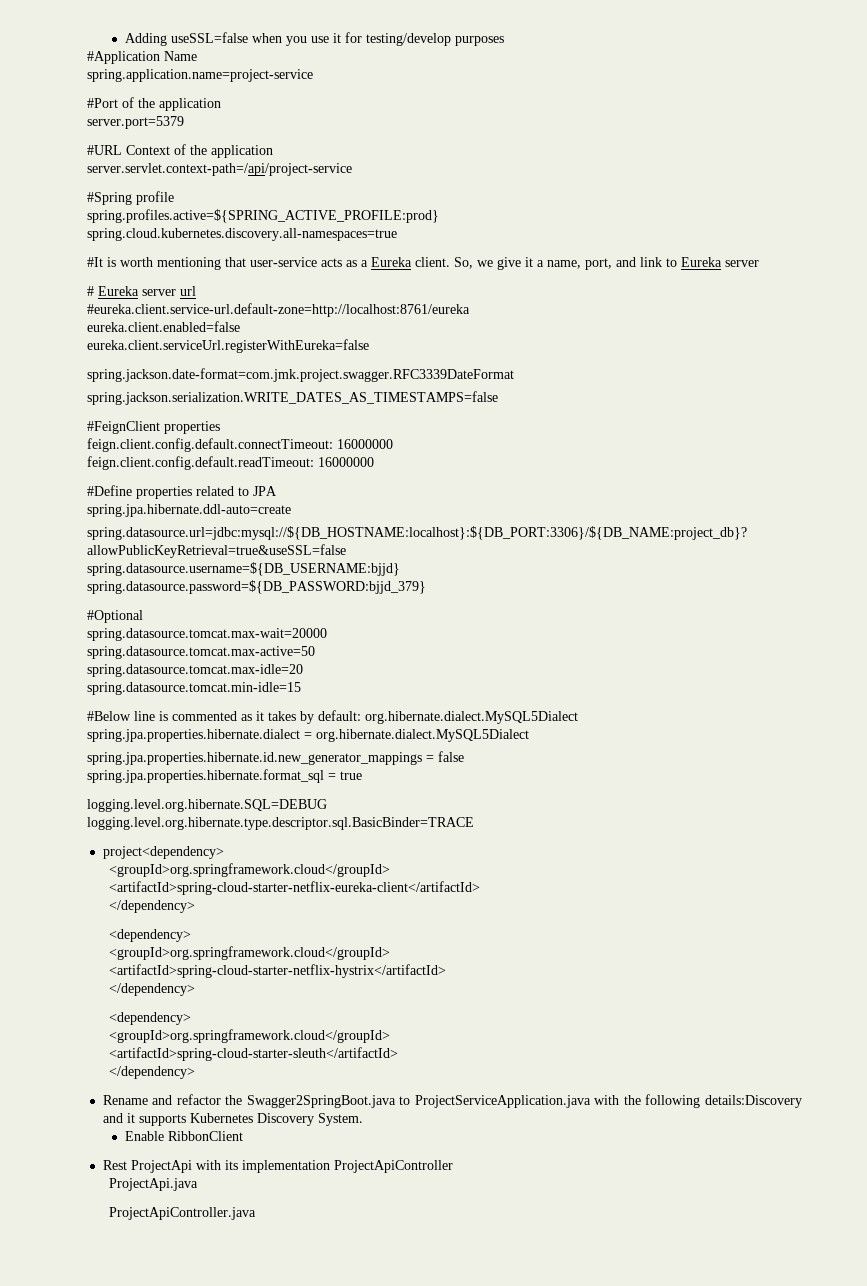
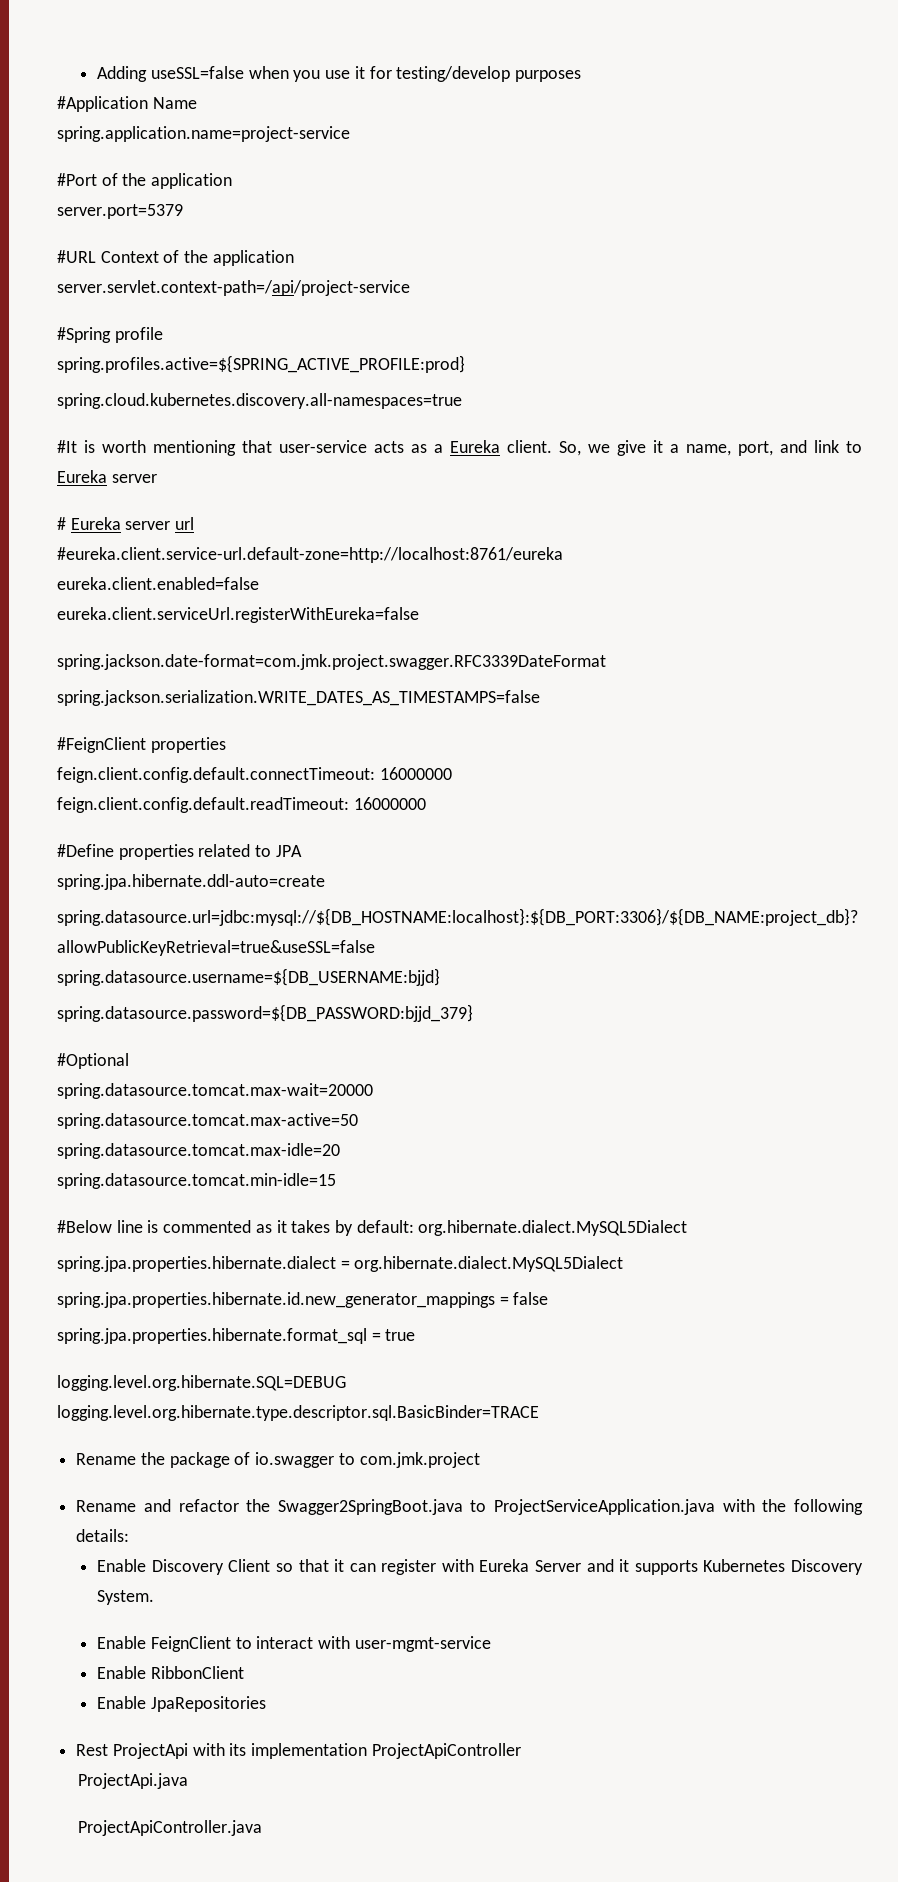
[102,846,224,859] [109,863,391,877] [109,881,481,895] [109,900,196,913] [109,929,192,942] [109,946,391,960] [109,964,447,978] [109,983,196,996] [109,1012,192,1025] [109,1029,391,1043] [109,1047,399,1061] [109,1066,196,1079] project<dependency> // <groupId>org.springframework.cloud</groupId> // <artifactId>spring-cloud-starter-netflix-eureka-client</artifactId> // </dependency> // <dependency> // <groupId>org.springframework.cloud</groupId> // <artifactId>spring-cloud-starter-netflix-hystrix</artifactId> // </dependency> // <dependency> // <groupId>org.springframework.cloud</groupId> // <artifactId>spring-cloud-starter-sleuth</artifactId> // </dependency> -> [76,1452,480,1468] Rename the package of io.swagger to com.jmk.project
[704,1095,802,1108] details:Discovery -> [76,1529,130,1542] [97,1559,582,1575] details: // Enable Discovery Client so that it can register with Eureka Server
(363, 1119) none -> [97,1636,491,1652] // Enable FeignClient to interact with user-mgmt-service
(243, 1136) none -> [97,1696,266,1712] // Enable JpaRepositories

